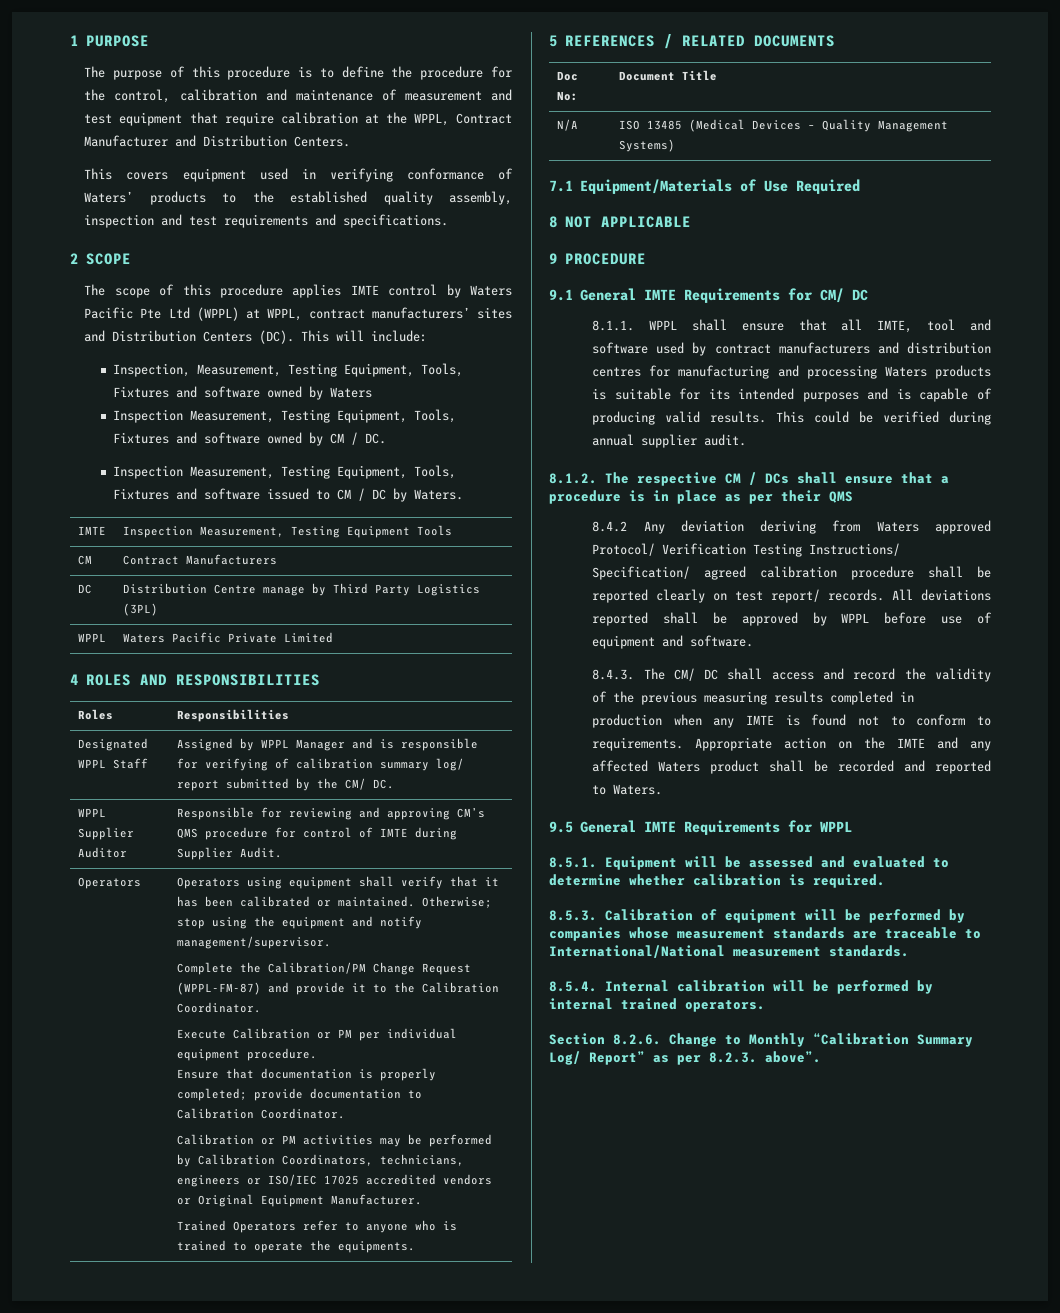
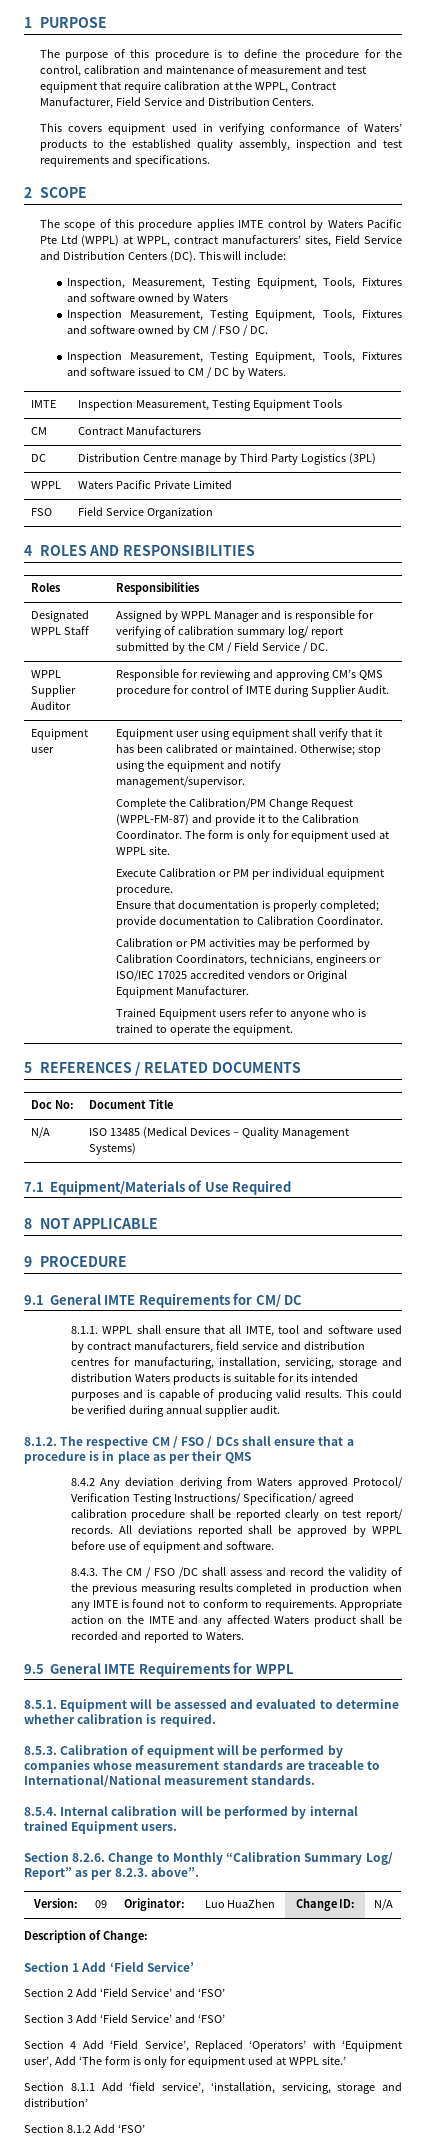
[84,135,169,147] Manufacturer -> [39,97,182,109] Manufacturer, Field Service
[477,307,512,319] sites -> [305,235,402,247] sites, Field Service
(359, 438) none -> [219,325,249,336] FSO /
(333, 637) none -> [31,508,53,516] [78,507,214,519] // FSO | Field Service Organization
[344,778,366,790] CM/ -> [208,642,309,653] CM / Field Service /
[77,877,141,889] [176,877,240,889] Operators | Operators -> [31,728,89,740] [31,747,55,753] [116,728,200,740] Equipment user | Equipment user
(261, 1007) none -> [185,830,390,842] [116,846,171,855] The form is only for equipment used at WPPL site.
[232,1221,296,1233] Operators -> [159,1008,247,1020] Equipment users
[337,1241,415,1253] equipments. -> [233,1024,294,1036] equipment.
[778,342,870,354] manufacturers -> [133,1341,278,1353] manufacturers, field service
[678,365,877,379] manufacturing and processing -> [133,1357,402,1369] [70,1373,132,1382] manufacturing, installation, servicing, storage and distribution
(757, 478) none -> [181,1436,213,1448] FSO /
[673,668,814,681] CM/ DC shall access -> [125,1567,262,1578] CM / FSO /DC shall assess
[685,1000,765,1012] operators. -> [71,1821,178,1834] Equipment users.
(821, 1057) none -> [32,1898,78,1908] [94,1900,107,1908] [124,1898,185,1911] [204,1899,276,1908] [295,1898,356,1911] [373,1899,393,1910] [24,1930,148,1943] [24,1962,194,1972] [24,1988,225,1997] [24,2014,225,2023] [24,2040,402,2052] [24,2056,346,2068] [24,2082,402,2094] [24,2098,88,2107] [24,2124,145,2133] // Version: | 09 | Originator: | Luo HuaZhen | Change ID: | N/A // Description of Change: // Section 1 Add ‘Field Service’ // Section 2 Add ‘Field Service’ and ‘FSO’ // Section 3 Add ‘Field Service’ and ‘FSO’ // Section 4 Add ‘Field Service’, Replaced ‘Operators’ with ‘Equipment user’, Add ‘The form is only for equipment used at WPPL site.’ // Section 8.1.1 Add ‘field service’, ‘installation, servicing, storage and distribution’ // Section 8.1.2 Add ‘FSO’

